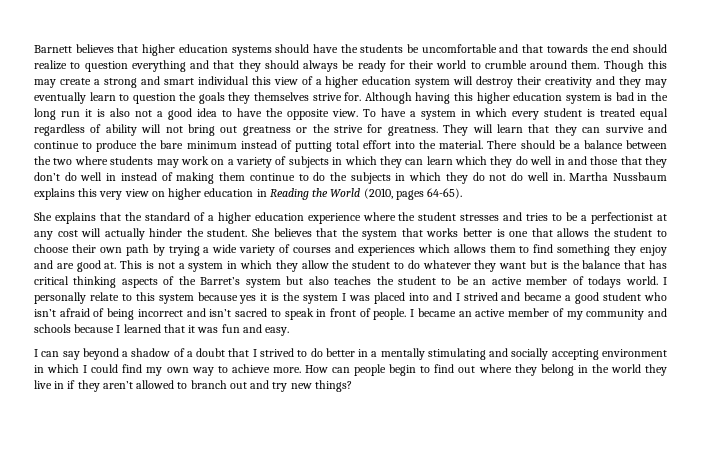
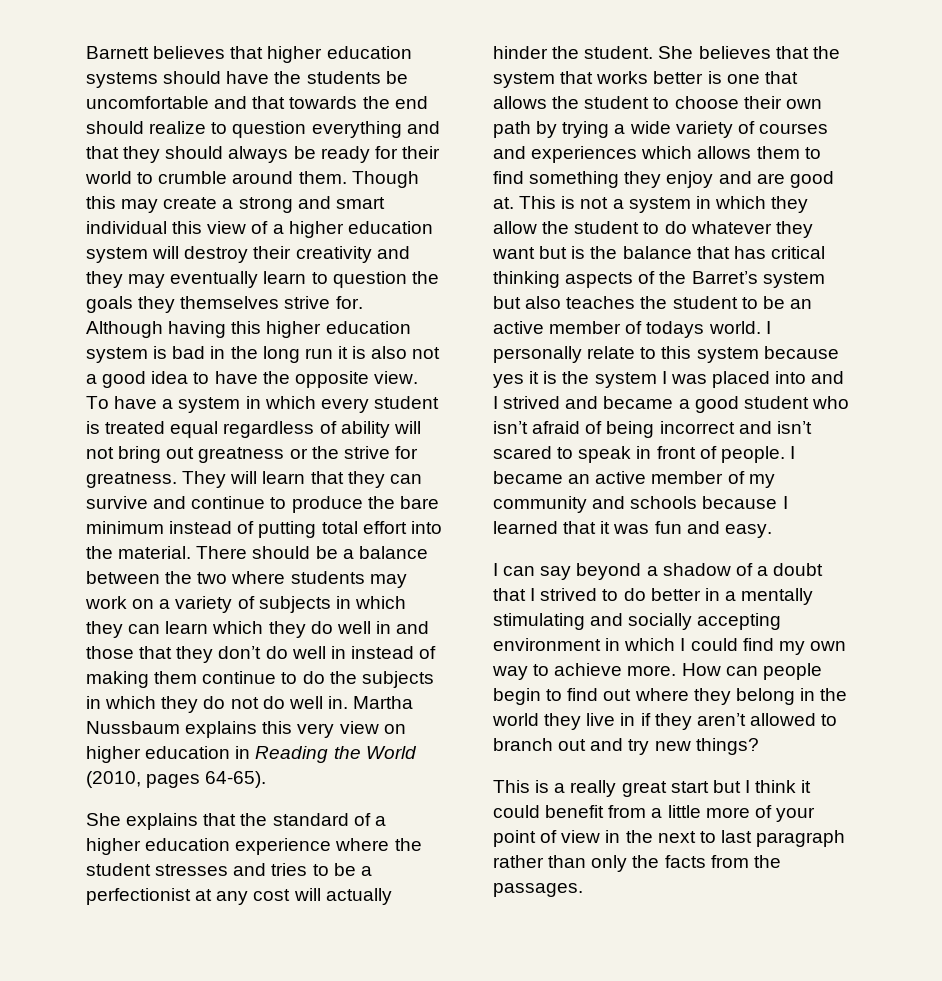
[235,308,268,317] sacred -> [493,446,552,459] scared
(352, 386) none -> [493,780,812,797] [493,805,815,822] [493,830,846,847] [493,855,781,872] [493,883,583,897] // This is a really great start but I think it could benefit from a little more of your point of view in the next to last paragraph rather than only the facts from the passages.

